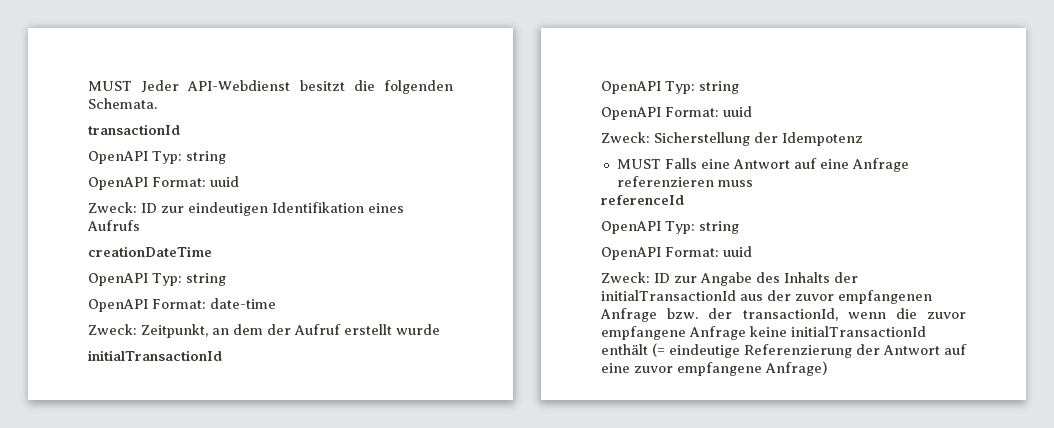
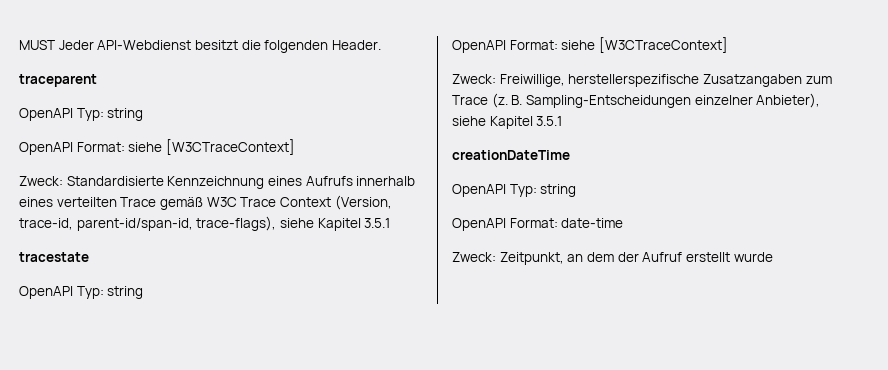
[88,98,157,109] [88,124,180,135] [88,151,226,164] [88,176,239,190] [88,202,404,216] [87,220,140,231] Schemata. // transactionId // OpenAPI Typ: string // OpenAPI Format: uuid // Zweck: ID zur eindeutigen Identifikation eines Aufrufs -> [331,40,381,50] [19,74,97,87] [19,108,144,121] [19,139,295,155] [19,176,416,189] [19,195,392,210] [19,216,391,231] [19,252,89,262] [19,286,144,299] [452,37,728,53] [452,74,832,87] [452,93,821,108] [452,116,563,129] Header. // traceparent // OpenAPI Typ: string // OpenAPI Format: siehe [W3CTraceContext] // Zweck: Standardisierte Kennzeichnung eines Aufrufs innerhalb eines verteilten Trace gemäß W3C Trace Context (Version, trace-id, parent-id/span-id, trace-flags), siehe Kapitel 3.5.1 // tracestate // OpenAPI Typ: string // OpenAPI Format: siehe [W3CTraceContext] // Zweck: Freiwillige, herstellerspezifische Zusatzangaben zum Trace (z. B. Sampling-Entscheidungen einzelner Anbieter), siehe Kapitel 3.5.1
[88,350,222,361] [601,81,739,94] [601,106,752,120] [601,132,863,146] [616,158,909,172] [616,176,753,187] [601,195,684,205] [601,221,739,234] [601,246,752,260] [601,272,858,286] [601,290,932,304] [600,308,966,322] [601,326,926,340] [601,343,967,358] [601,361,827,376] // initialTransactionId // OpenAPI Typ: string // OpenAPI Format: uuid // Zweck: Sicherstellung der Idempotenz // MUST Falls eine Antwort auf eine Anfrage referenzieren muss // referenceId // OpenAPI Typ: string // OpenAPI Format: uuid // Zweck: ID zur Angabe des Inhalts der initialTransactionId aus der zuvor empfangenen Anfrage bzw. der transactionId, wenn die zuvor empfangene Anfrage keine initialTransactionId enthält (= eindeutige Referenzierung der Antwort auf eine zuvor empfangene Anfrage) -> (773, 257) none

